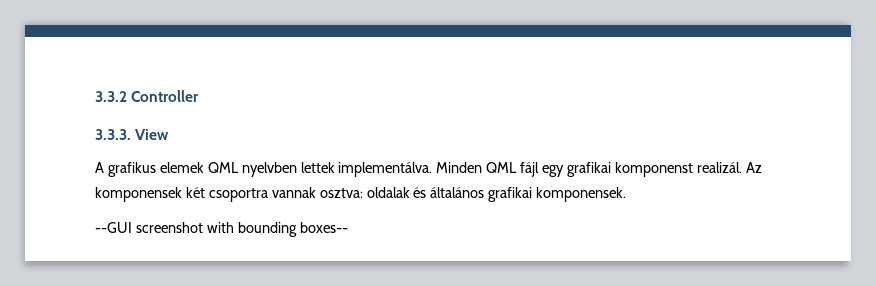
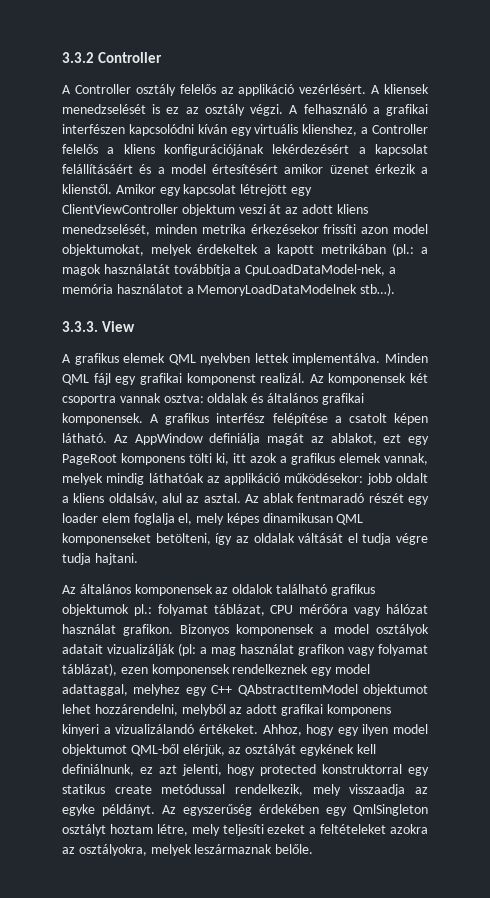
(200, 96) none -> [62,84,429,96] [62,104,429,116] [62,124,428,136] [62,144,428,156] [62,164,428,174] [62,184,312,196] [62,204,368,216] [62,224,428,236] [62,243,428,256] [62,264,396,276] [62,283,396,296] // A Controller osztály felelős az applikáció vezérlésért. A kliensek menedzselését is ez az osztály végzi. A felhasználó a grafikai interfészen kapcsolódni kíván egy virtuális klienshez, a Controller felelős a kliens konfigurációjának lekérdezésért a kapcsolat felállításáért és a model értesítésért amikor üzenet érkezik a klienstől. Amikor egy kapcsolat létrejött egy ClientViewController objektum veszi át az adott kliens menedzselését, minden metrika érkezésekor frissíti azon model objektumokat, melyek érdekeltek a kapott metrikában (pl.: a magok használatát továbbítja a CpuLoadDataModel-nek, a memória használatot a MemoryLoadDataModelnek stb…).
[95,222,348,237] // --GUI screenshot with bounding boxes-- -> [150,413,428,425] [62,433,429,445] [62,453,428,465] [62,473,428,485] [62,493,430,505] [62,513,364,525] [62,533,428,545] [62,553,138,565] [62,584,375,596] [62,604,428,616] [62,624,429,636] [62,643,428,656] [62,663,370,676] [62,684,428,696] [62,704,391,716] [62,724,428,736] [62,744,376,756] [62,764,429,776] [62,784,428,796] [62,804,428,816] [62,824,428,836] [62,844,314,856] A grafikus interfész felépítése a csatolt képen látható. Az AppWindow definiálja magát az ablakot, ezt egy PageRoot komponens tölti ki, itt azok a grafikus elemek vannak, melyek mindig láthatóak az applikáció működésekor: jobb oldalt a kliens oldalsáv, alul az asztal. Az ablak fentmaradó részét egy loader elem foglalja el, mely képes dinamikusan QML komponenseket betölteni, így az oldalak váltását el tudja végre tudja hajtani. // Az általános komponensek az oldalok található grafikus objektumok pl.: folyamat táblázat, CPU mérőóra vagy hálózat használat grafikon. Bizonyos komponensek a model osztályok adatait vizualizálják (pl: a mag használat grafikon vagy folyamat táblázat), ezen komponensek rendelkeznek egy model adattaggal, melyhez egy C++ QAbstractItemModel objektumot lehet hozzárendelni, melyből az adott grafikai komponens kinyeri a vizualizálandó értékeket. Ahhoz, hogy egy ilyen model objektumot QML-ből elérjük, az osztályát egykének kell definiálnunk, ez azt jelenti, hogy protected konstruktorral egy statikus create metódussal rendelkezik, mely visszaadja az egyke példányt. Az egyszerűség érdekében egy QmlSingleton osztályt hoztam létre, mely teljesíti ezeket a feltételeket azokra az osztályokra, melyek leszármaznak belőle.

